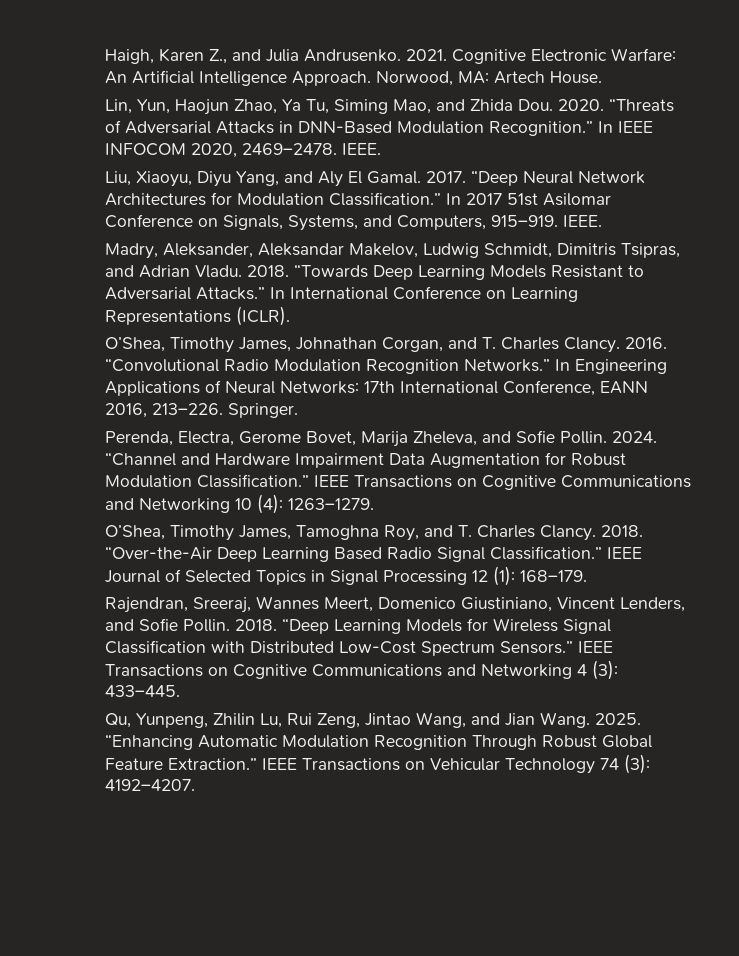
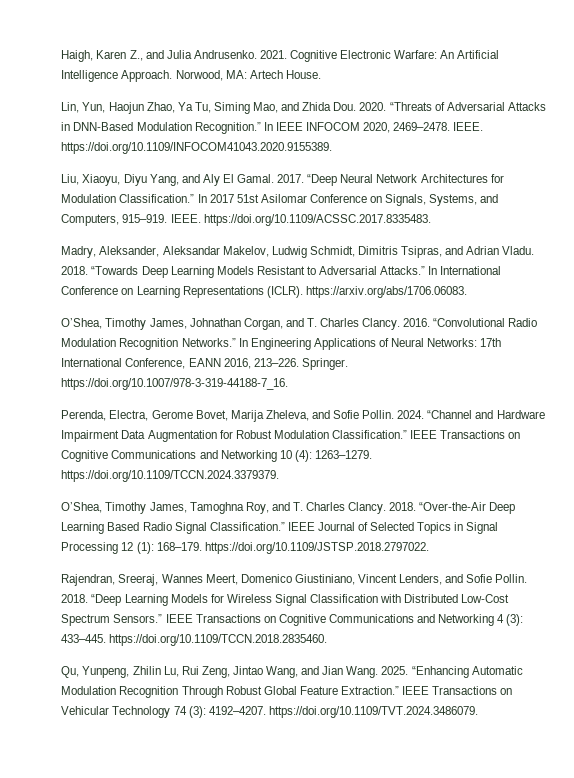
(381, 149) none -> [61,142,333,154] https://doi.org/10.1109/INFOCOM41043.2020.9155389.
(602, 221) none -> [203,214,431,226] https://doi.org/10.1109/ACSSC.2017.8335483.
(290, 316) none -> [305,286,467,298] https://arxiv.org/abs/1706.06083.
(298, 410) none -> [61,378,289,390] https://doi.org/10.1007/978-3-319-44188-7_16.
(374, 504) none -> [61,470,280,482] https://doi.org/10.1109/TCCN.2024.3379379.
(587, 576) none -> [204,542,429,554] https://doi.org/10.1109/JSTSP.2018.2797022.
(180, 691) none -> [109,634,328,646] https://doi.org/10.1109/TCCN.2018.2835460.
(195, 785) none -> [268,706,478,718] https://doi.org/10.1109/TVT.2024.3486079.

